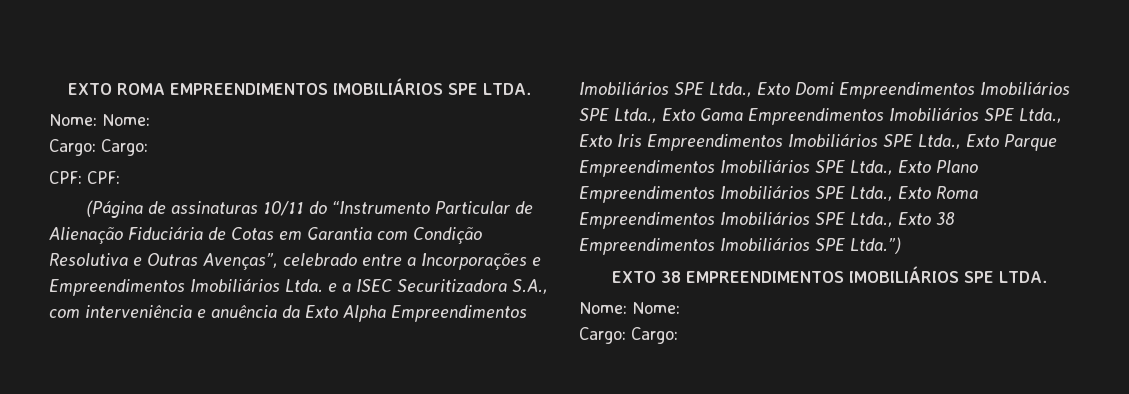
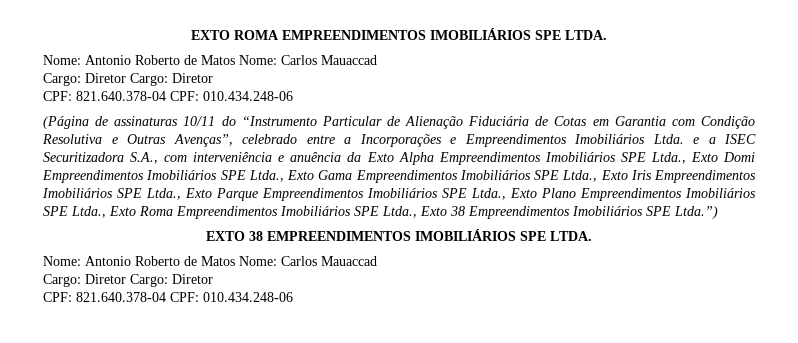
[102,114,150,126] [49,139,148,156] [49,171,120,184] Nome: // Cargo: Cargo: // CPF: CPF: -> [85,55,377,65] [43,73,213,86] [43,91,293,101] Antonio Roberto de Matos Nome: Carlos Mauaccad // Cargo: Diretor Cargo: Diretor // CPF: 821.640.378-04 CPF: 010.434.248-06
[632,302,680,314] [579,327,678,344] Nome: // Cargo: Cargo: -> [85,256,377,266] [43,274,213,287] [43,292,293,302] Antonio Roberto de Matos Nome: Carlos Mauaccad // Cargo: Diretor Cargo: Diretor // CPF: 821.640.378-04 CPF: 010.434.248-06

